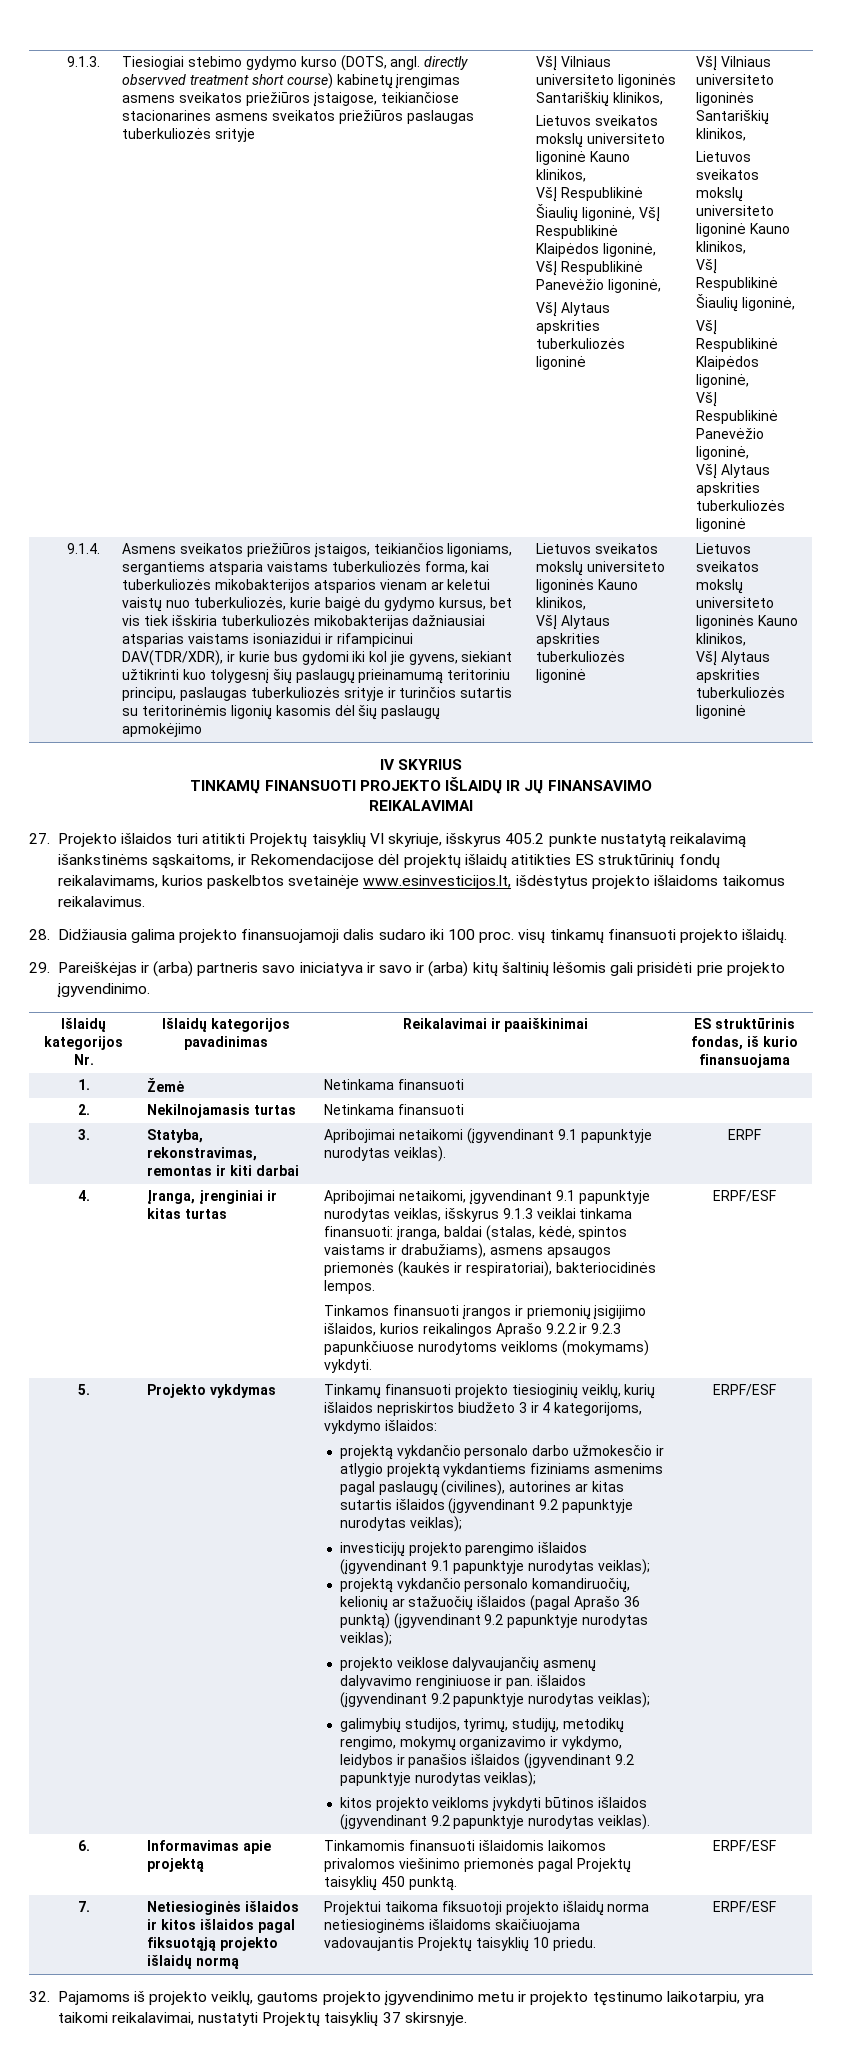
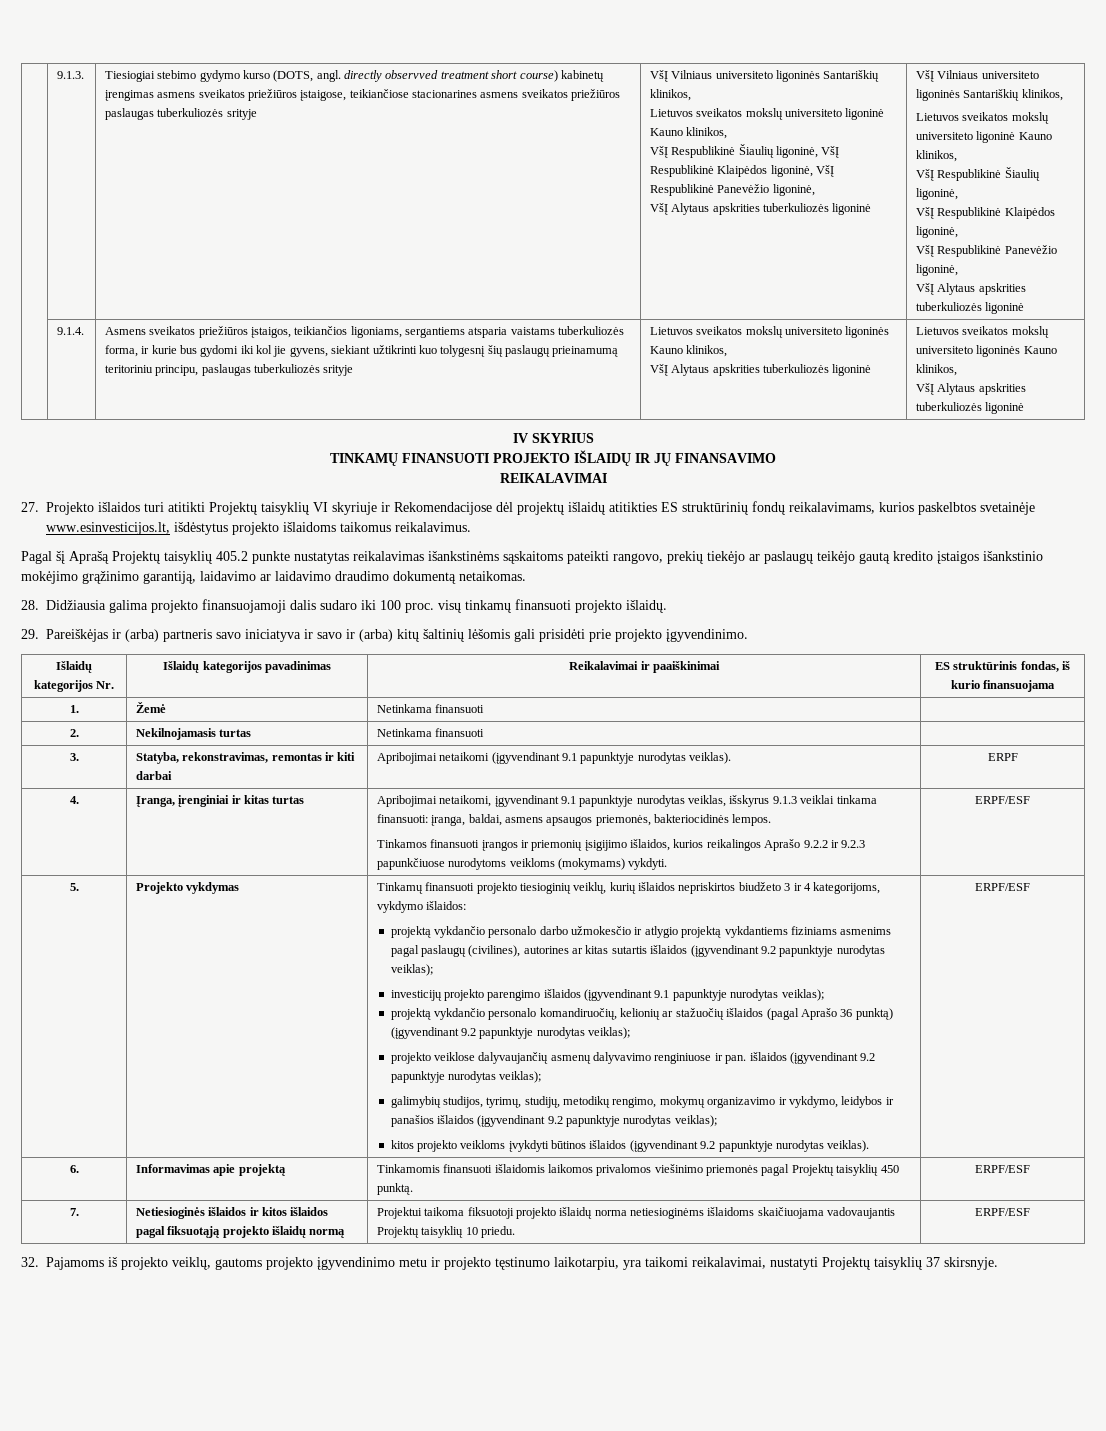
[471,561,490,572] [122,579,491,593] [122,597,512,612] [122,615,486,629] [122,633,413,647] [122,650,224,666] kai tuberkuliozės mikobakterijos atsparios vienam ar keletui vaistų nuo tuberkuliozės, kurie baigė du gydymo kursus, bet vis tiek išskiria tuberkuliozės mikobakterijas dažniausiai atsparias vaistams isoniazidui ir rifampicinui DAV(TDR/XDR), -> (138, 351) none
[387,687,513,698] [122,705,441,720] [122,723,203,737] ir turinčios sutartis su teritorinėmis ligonių kasomis dėl šių paslaugų apmokėjimo -> (354, 370) none
[388,833,746,848] [57,854,234,869] skyriuje, išskyrus 405.2 punkte nustatytą reikalavimą išankstinėms sąskaitoms, -> [332,502,377,515] skyriuje
(145, 901) none -> [21,551,1043,564] [21,571,526,584] // Pagal šį Aprašą Projektų taisyklių 405.2 punkte nustatytas reikalavimas išankstinėms sąskaitoms pateikti rangovo, prekių tiekėjo ar paslaugų teikėjo gautą kredito įstaigos išankstinio mokėjimo grąžinimo garantiją, laidavimo ar laidavimo draudimo dokumentą netaikomas.
[444,1225,628,1241] [324,1243,611,1259] [324,1261,552,1277] baldai (stalas, kėdė, spintos vaistams ir drabužiams), asmens apsaugos priemonės (kaukės ir respiratoriai), -> [468,814,651,826] baldai, asmens apsaugos priemonės,

